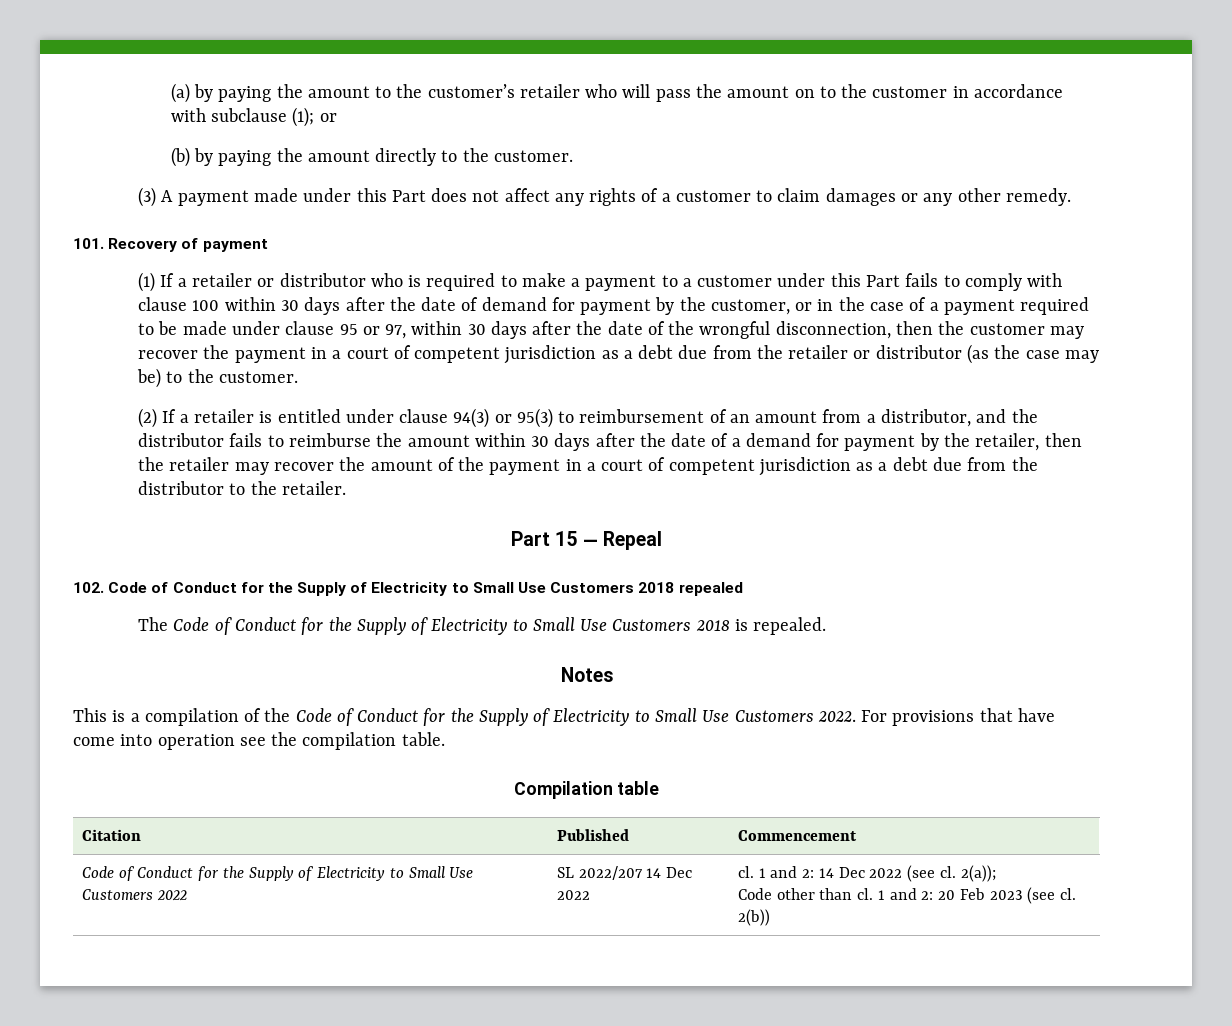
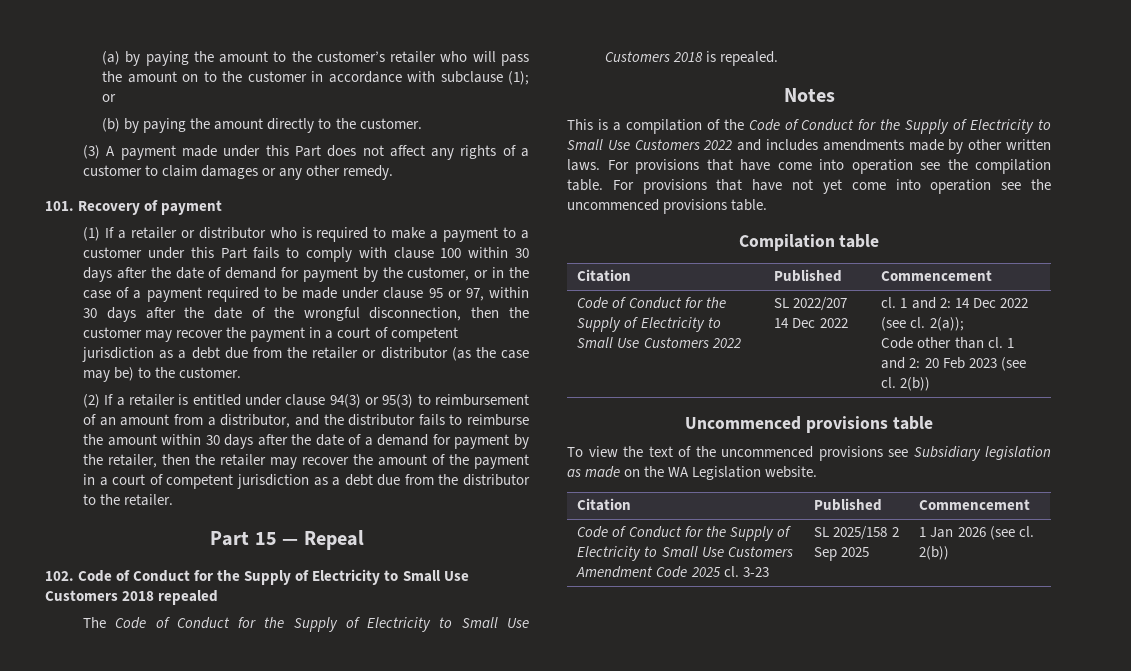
[817,711,856,722] 2022. -> [703,139,1051,154] [567,159,600,171] 2022 and includes amendments made by other written laws.
(445, 739) none -> [612,179,1051,194] [567,199,768,214] For provisions that have not yet come into operation see the uncommenced provisions table.
(770, 917) none -> [685,416,933,433] [567,446,1051,461] [567,466,818,480] [577,498,632,511] [814,498,883,511] [919,499,1031,510] [577,526,791,541] [577,546,793,561] [576,566,769,578] [814,526,899,540] [814,547,870,561] [919,526,1034,540] [919,546,950,560] // Uncommenced provisions table // To view the text of the uncommenced provisions see Subsidiary legislation as made on the WA Legislation website. // Citation | Published | Commencement // Code of Conduct for the Supply of Electricity to Small Use Customers Amendment Code 2025 cl. 3-23 | SL 2025/158 2 Sep 2025 | 1 Jan 2026 (see cl. 2(b))

